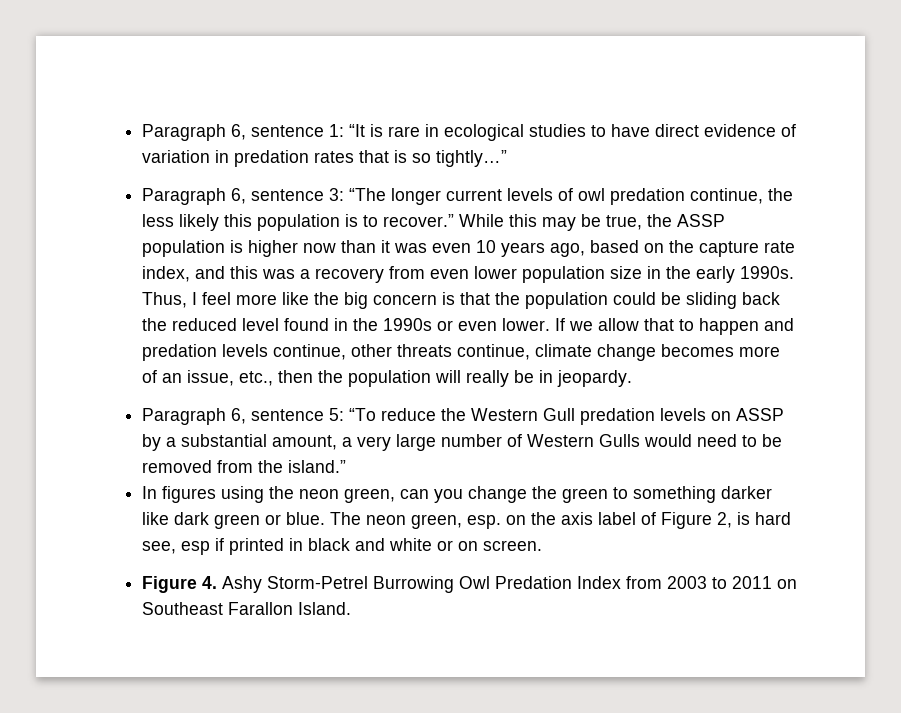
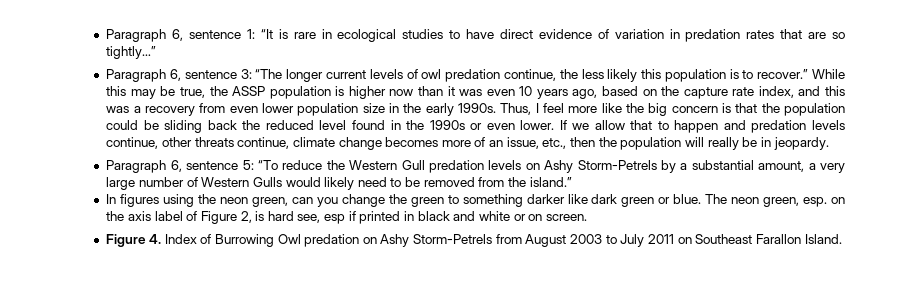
[393,150,407,163] is -> [808,32,827,39] are
[735,408,784,421] ASSP -> [544,160,657,173] Ashy Storm-Petrels
(692, 440) none -> [324,177,355,190] likely
[221,576,662,593] Ashy Storm-Petrel Burrowing Owl Predation Index from -> [164,234,567,247] Index of Burrowing Owl predation on Ashy Storm-Petrels from August
(727, 583) none -> [620,234,645,247] July

